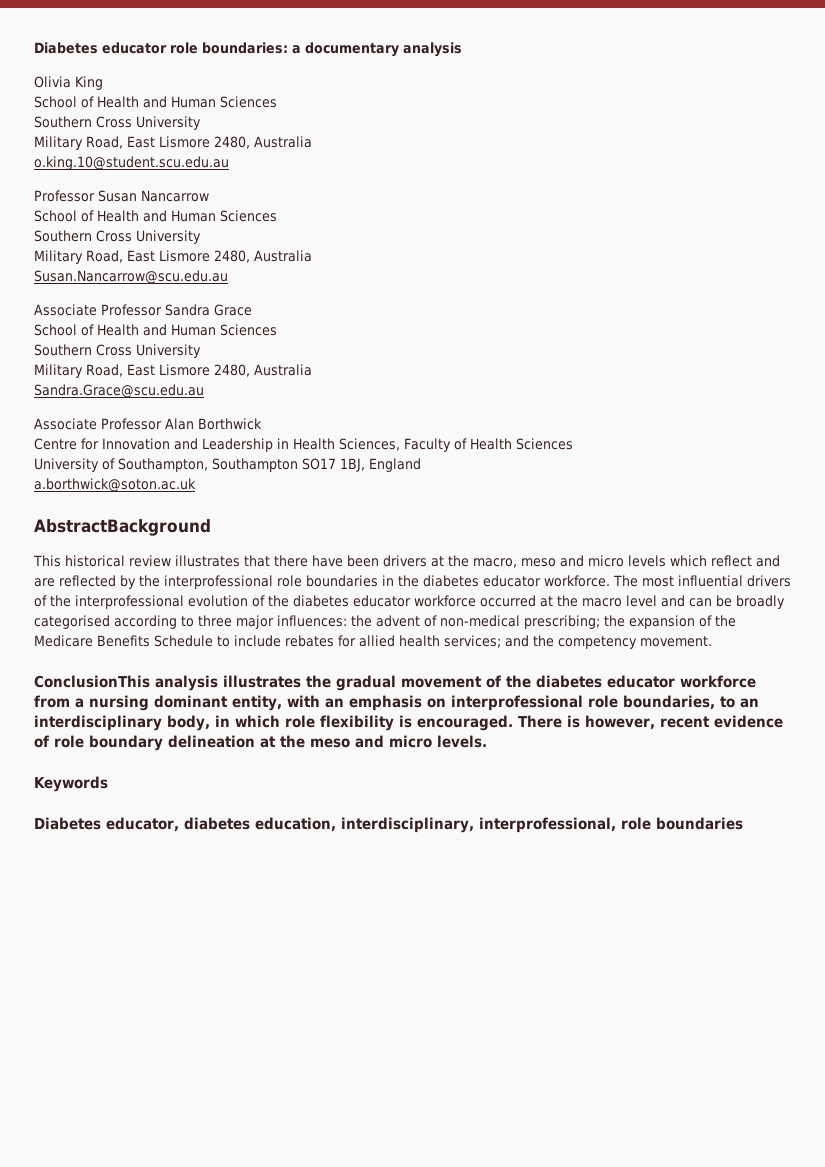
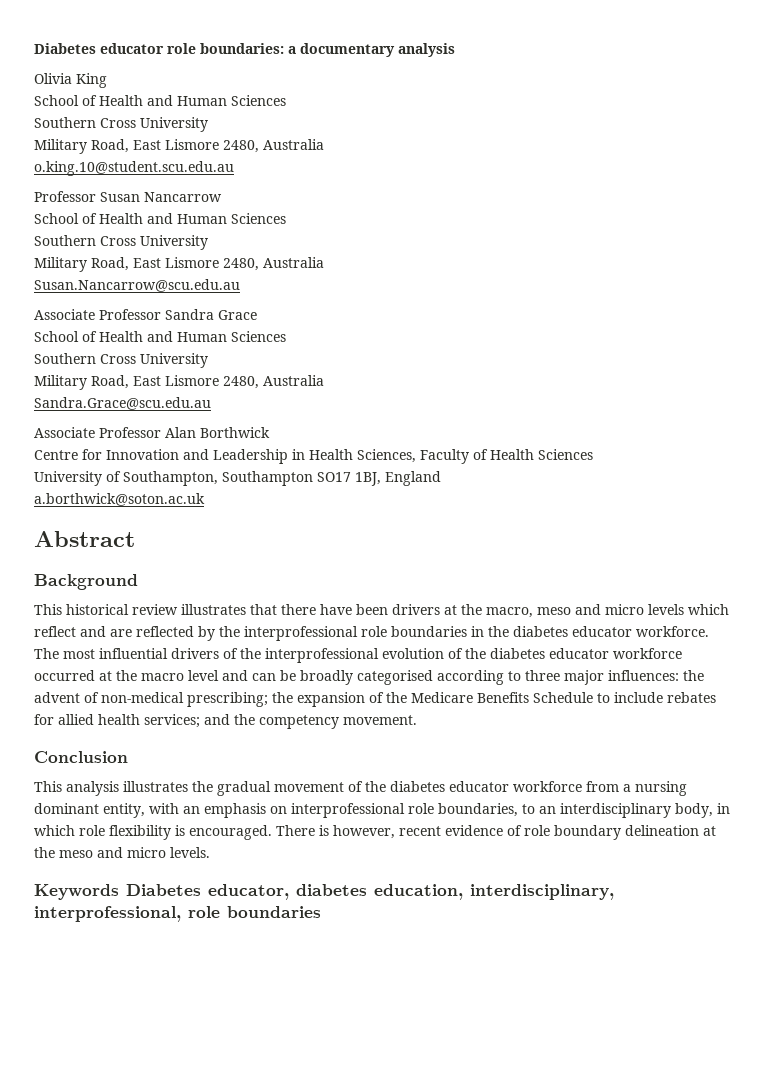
[34,519,211,536] AbstractBackground -> [34,531,135,547] [34,574,138,590] Abstract // Background
[34,675,150,688] ConclusionThis -> [34,751,128,763] [34,781,62,792] Conclusion // This
(108, 784) // -> (119, 892) none

